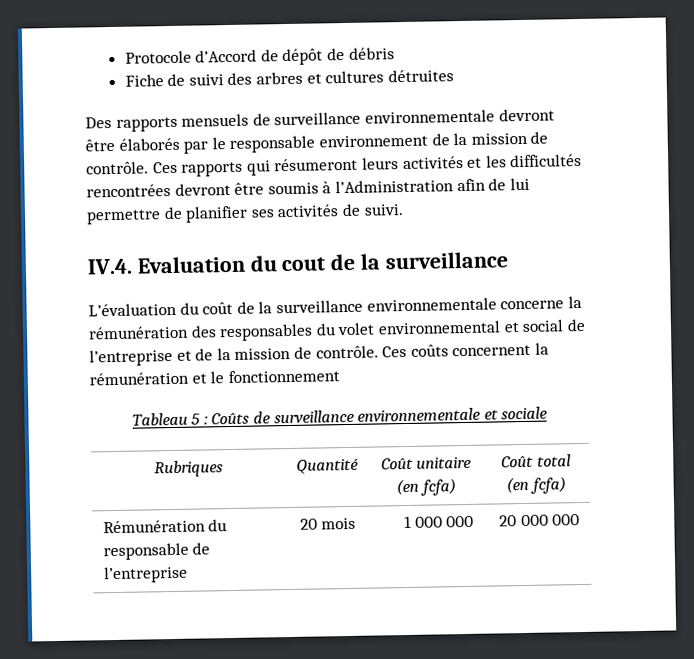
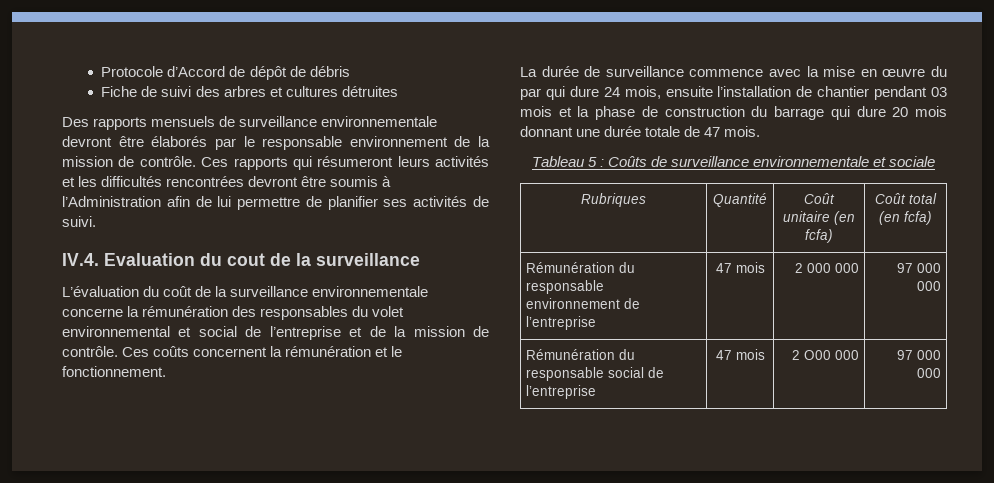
[227,369,340,384] fonctionnement -> [62,366,166,377] [520,66,948,77] [520,86,947,100] [520,106,947,120] [520,126,761,137] fonctionnement. // La durée de surveillance commence avec la mise en œuvre du par qui dure 24 mois, ensuite l’installation de chantier pendant 03 mois et la phase de construction du barrage qui dure 20 mois donnant une durée totale de 47 mois.
[192,542,211,555] [103,565,188,584] [299,517,357,530] [404,515,475,529] [499,514,581,527] de l’entreprise | 20 mois | 1 000 000 | 20 000 000 -> [526,298,641,309] [526,316,597,330] [715,262,765,273] [794,263,859,273] [896,263,941,273] [916,281,941,291] [526,349,636,360] [526,367,665,381] [526,385,597,399] [715,349,765,360] [791,350,859,360] [896,350,941,360] [916,368,941,378] environnement de l’entreprise | 47 mois | 2 000 000 | 97 000 000 // Rémunération du responsable social de l’entreprise | 47 mois | 2 O00 000 | 97 000 000

